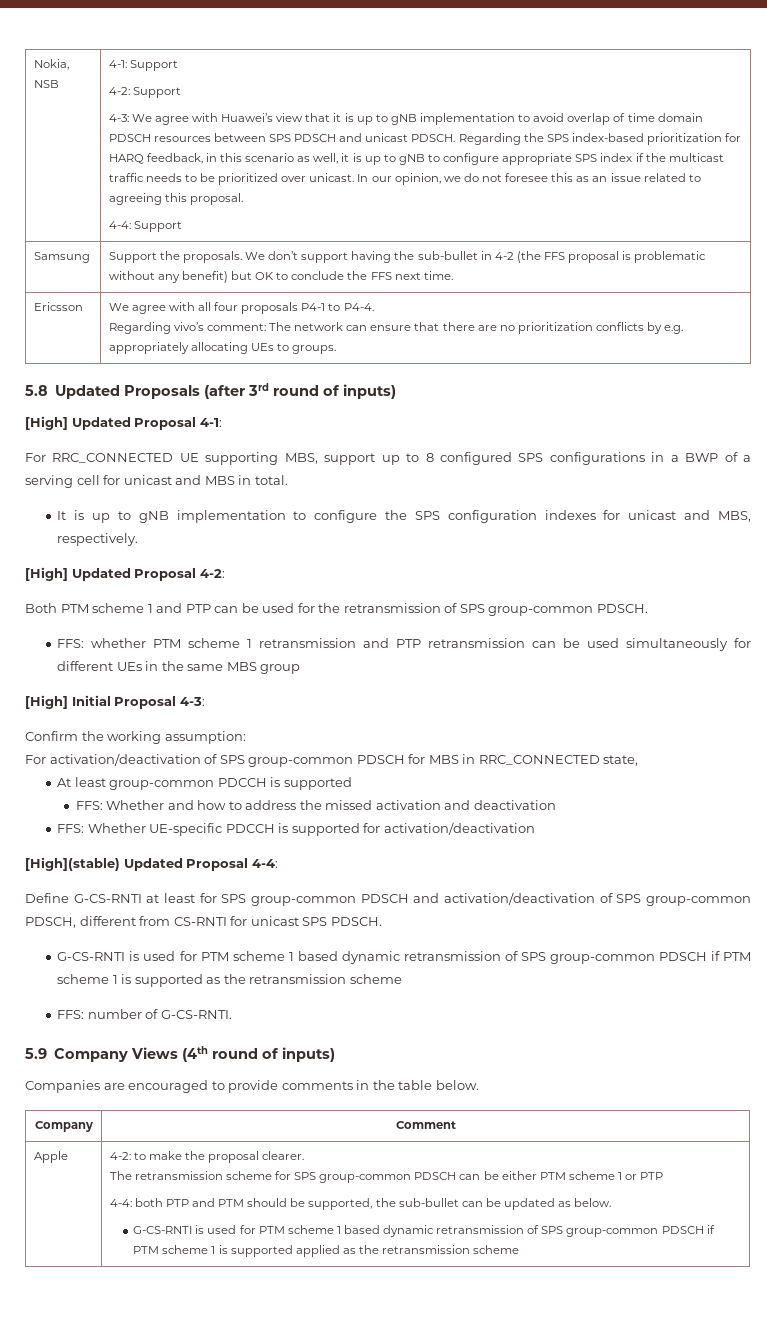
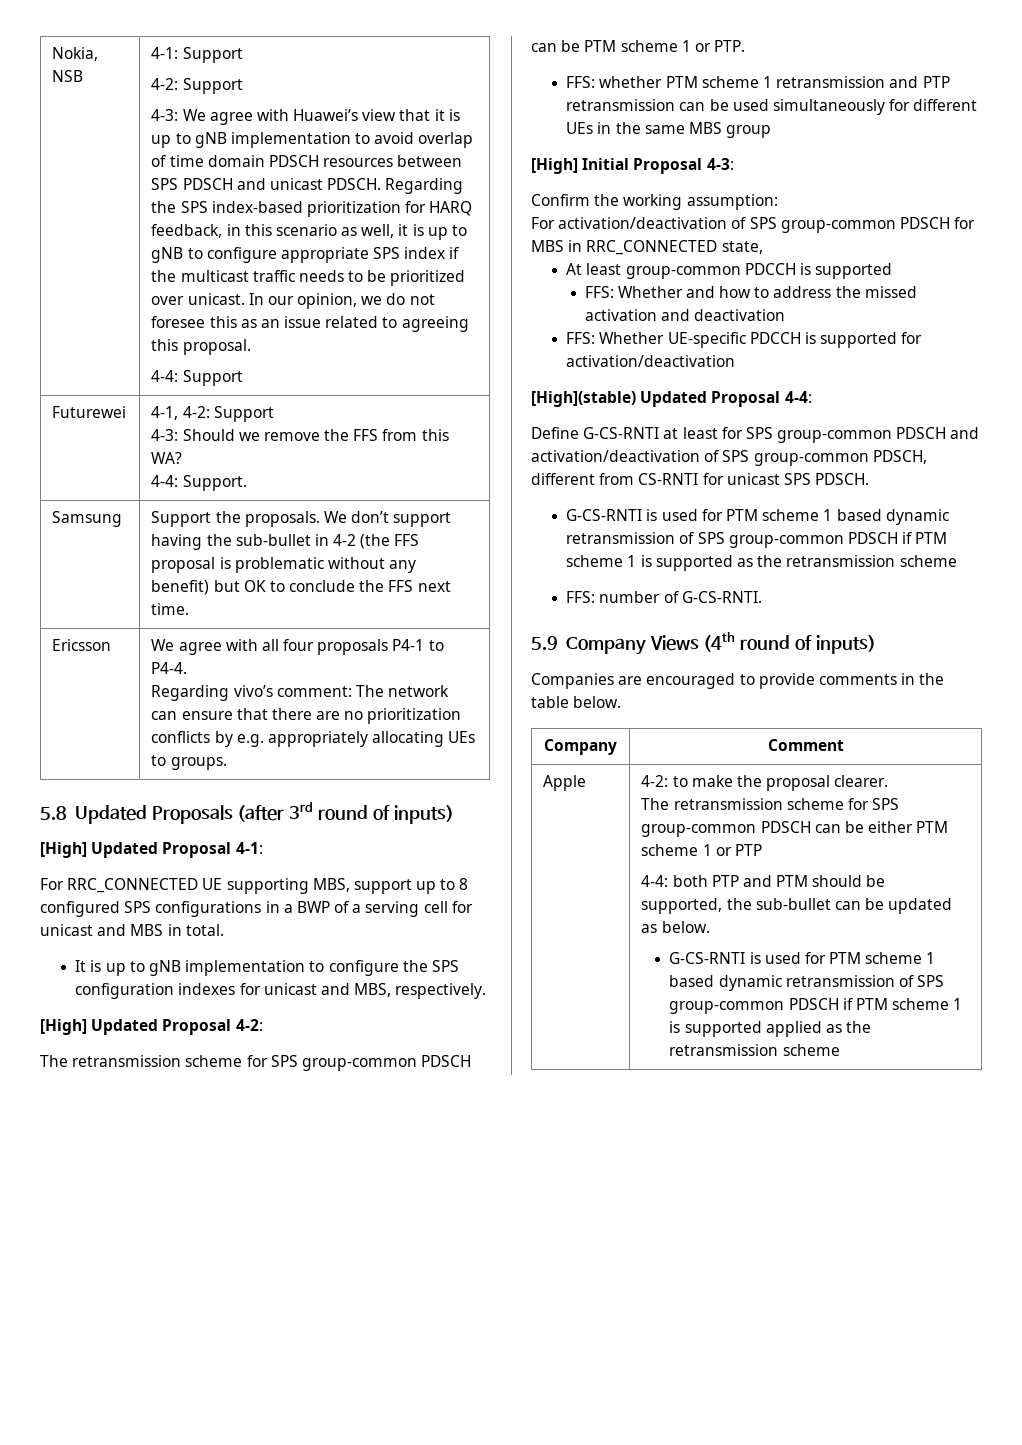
(182, 226) none -> [52,406,127,418] [151,406,274,422] [151,429,449,441] [151,452,183,464] [151,475,247,491] // Futurewei | 4-1, 4-2: Support // 4-3: Should we remove the FFS from this WA? // 4-4: Support.
[25,603,648,616] Both PTM scheme 1 and PTP can be used for the retransmission of SPS group-common PDSCH. -> [40,1055,472,1071] [531,40,746,52] The retransmission scheme for SPS group-common PDSCH can be PTM scheme 1 or PTP.

